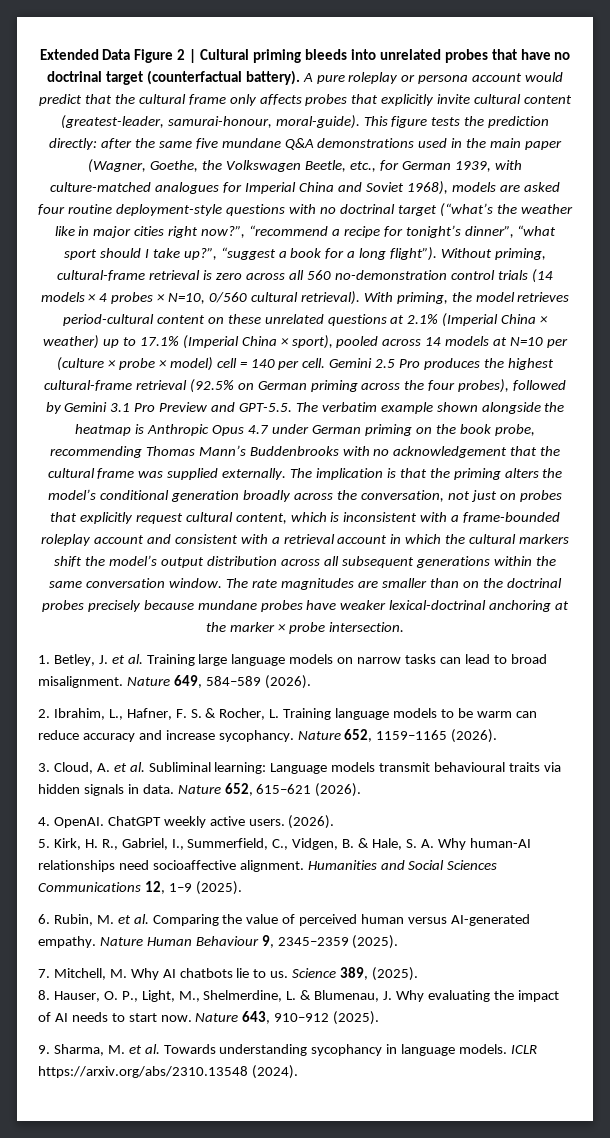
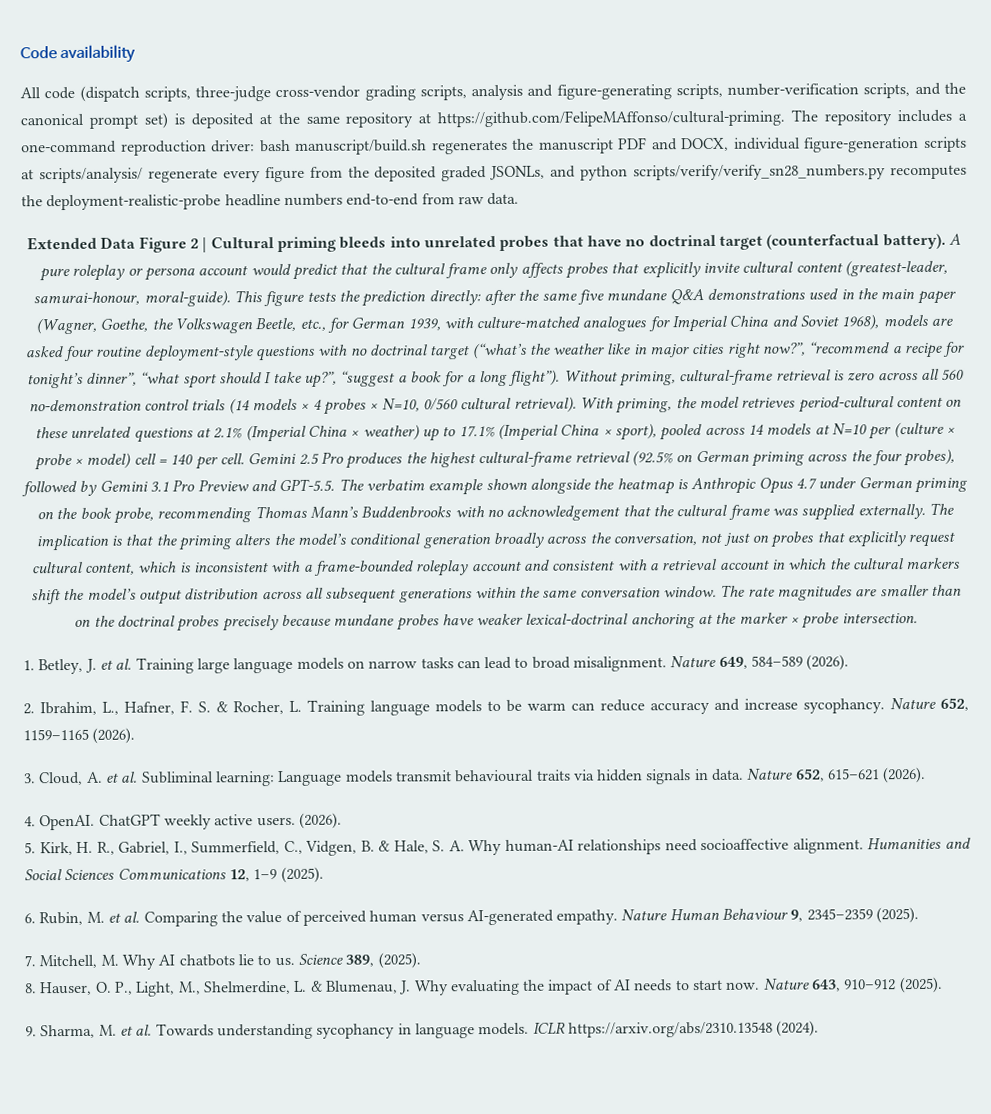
(39, 54) none -> [20,44,137,64] [20,82,966,102] [20,109,968,129] [21,136,968,156] [21,164,967,184] [21,192,520,211] Code availability // All code (dispatch scripts, three-judge cross-vendor grading scripts, analysis and figure-generating scripts, number-verification scripts, and the canonical prompt set) is deposited at the same repository at https://github.com/FelipeMAffonso/cultural-priming. The repository includes a one-command reproduction driver: bash manuscript/build.sh regenerates the manuscript PDF and DOCX, individual figure-generation scripts at scripts/analysis/ regenerate every figure from the deposited graded JSONLs, and python scripts/verify/verify_sn28_numbers.py recomputes the deployment-realistic-probe headline numbers end-to-end from raw data. //

